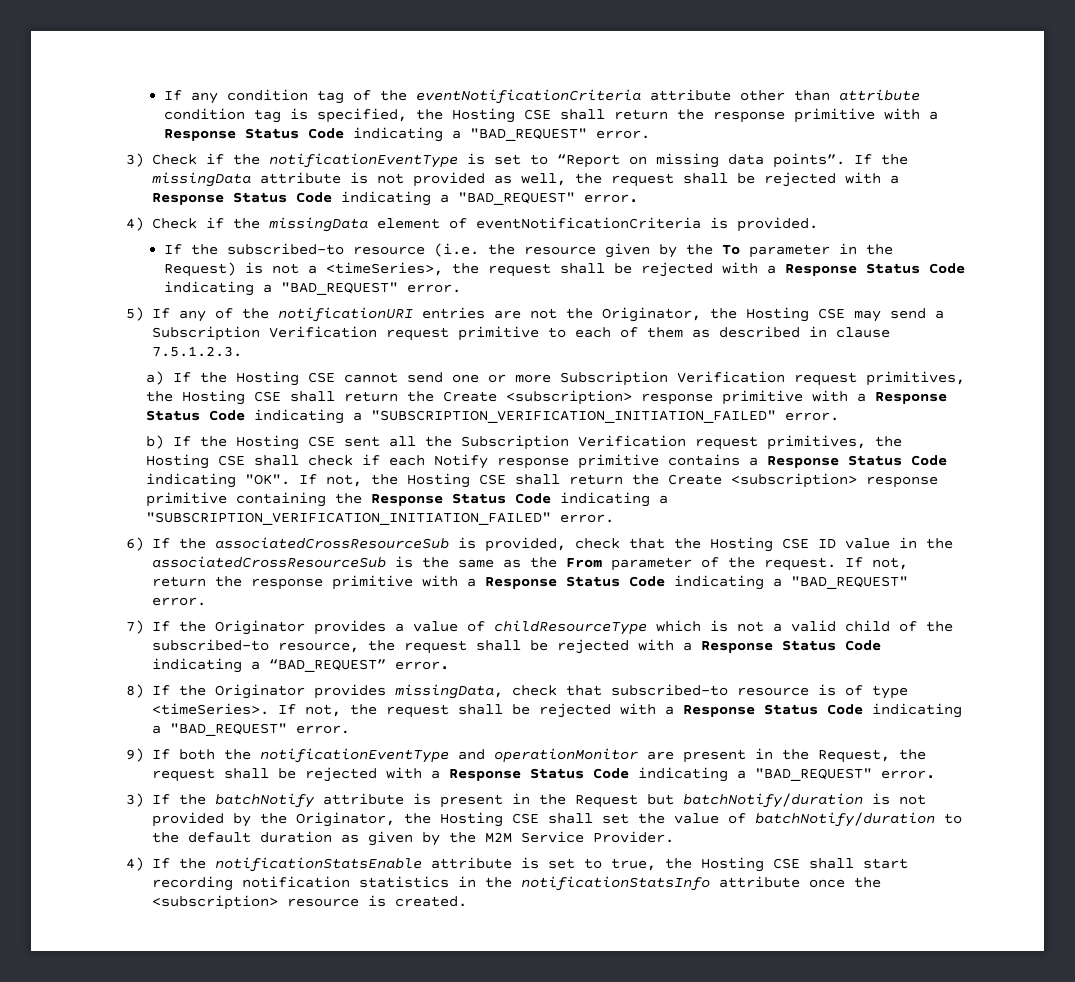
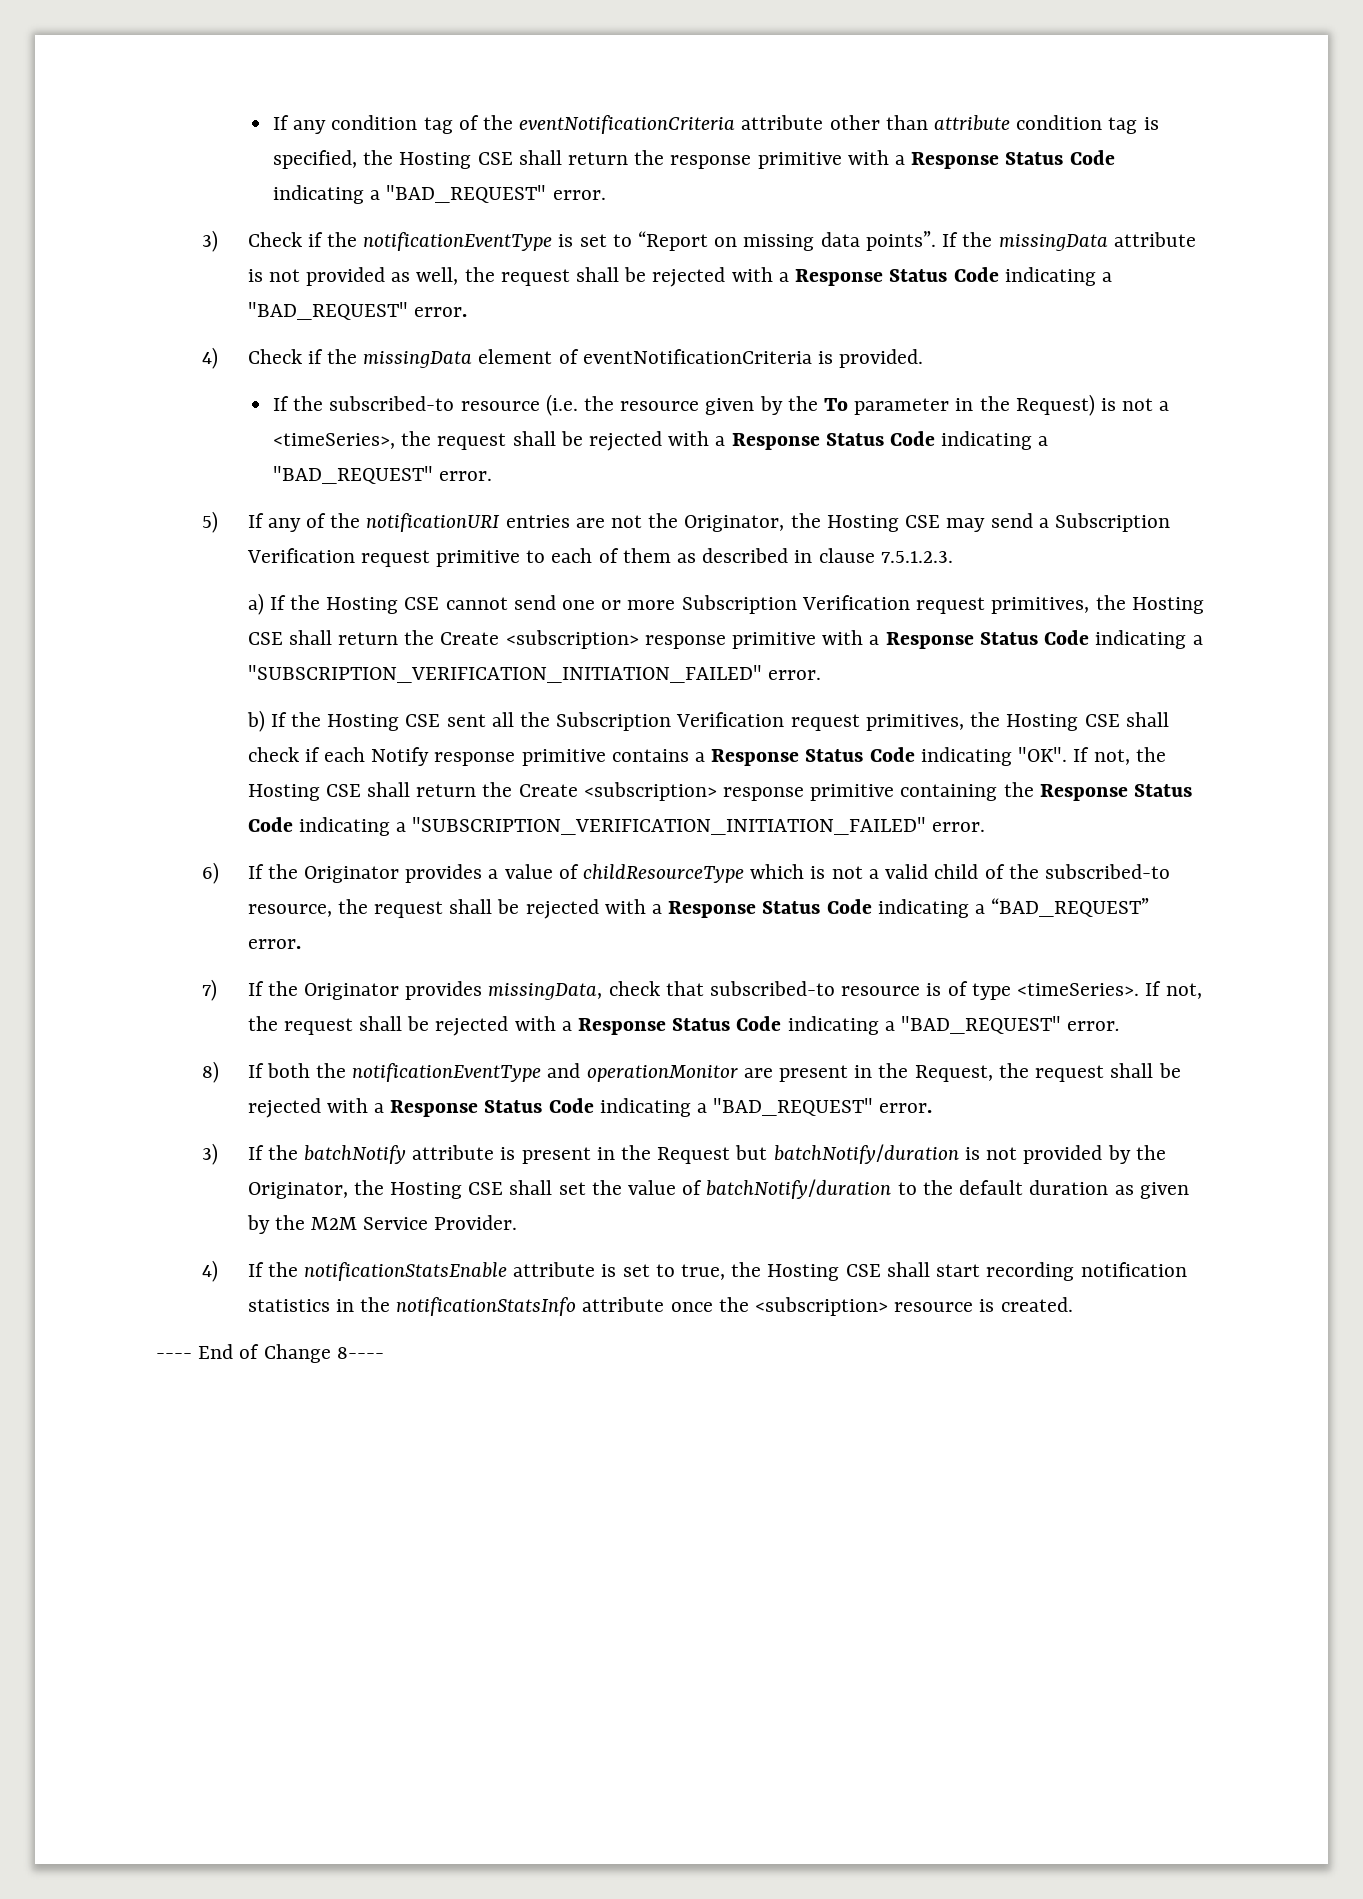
[214,537,953,552] [151,556,908,571] [151,575,908,590] [151,597,206,606] [125,620,206,634] associatedCrossResourceSub is provided, check that the Hosting CSE ID value in the associatedCrossResourceSub is the same as the From parameter of the request. If not, return the response primitive with a Response Status Code indicating a "BAD_REQUEST" error. // 7) If the -> (298, 871) none
[125,684,144,698] 8) -> [201,979,217,1001] 7)
[125,748,144,762] 9) -> [201,1061,219,1083] 8)
(467, 901) none -> [156,1344,384,1363] // ---- End of Change 8----

